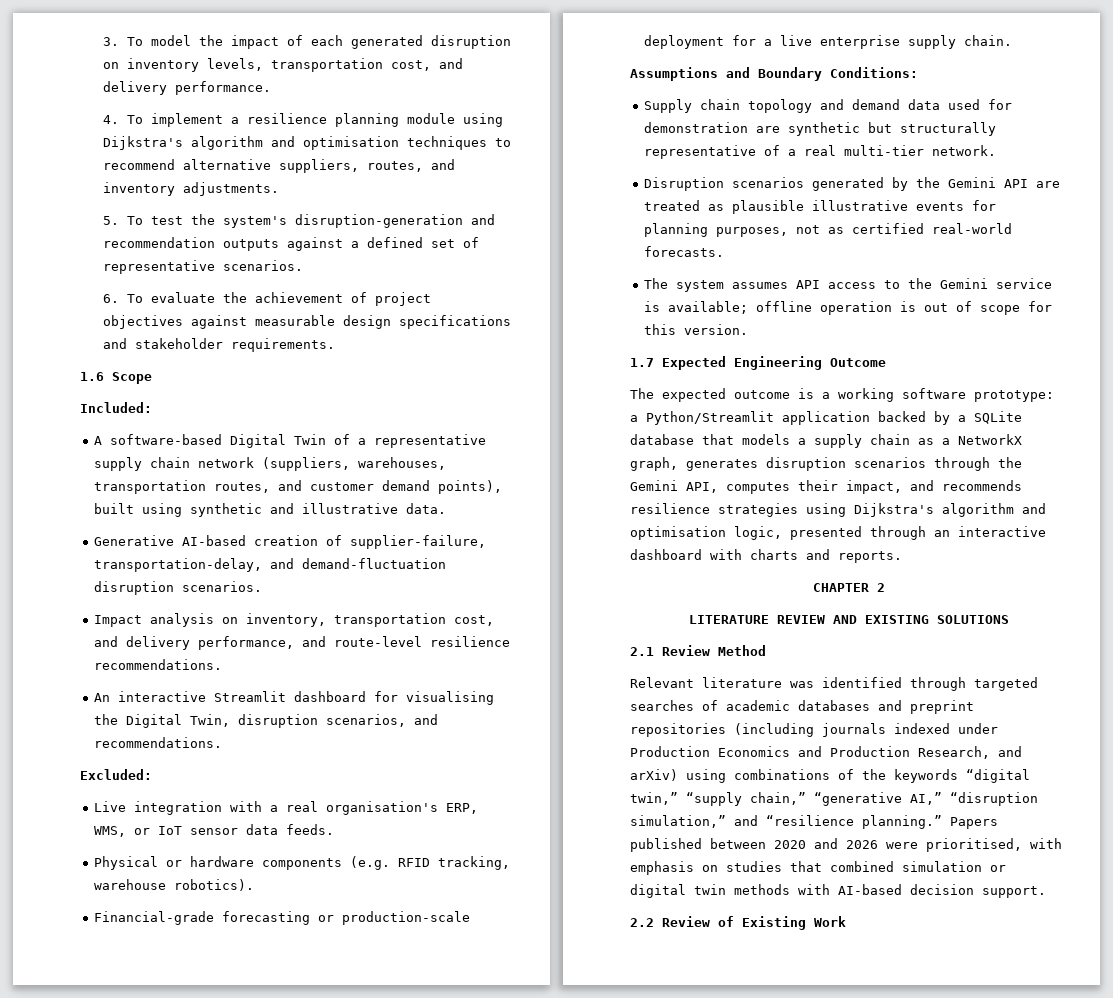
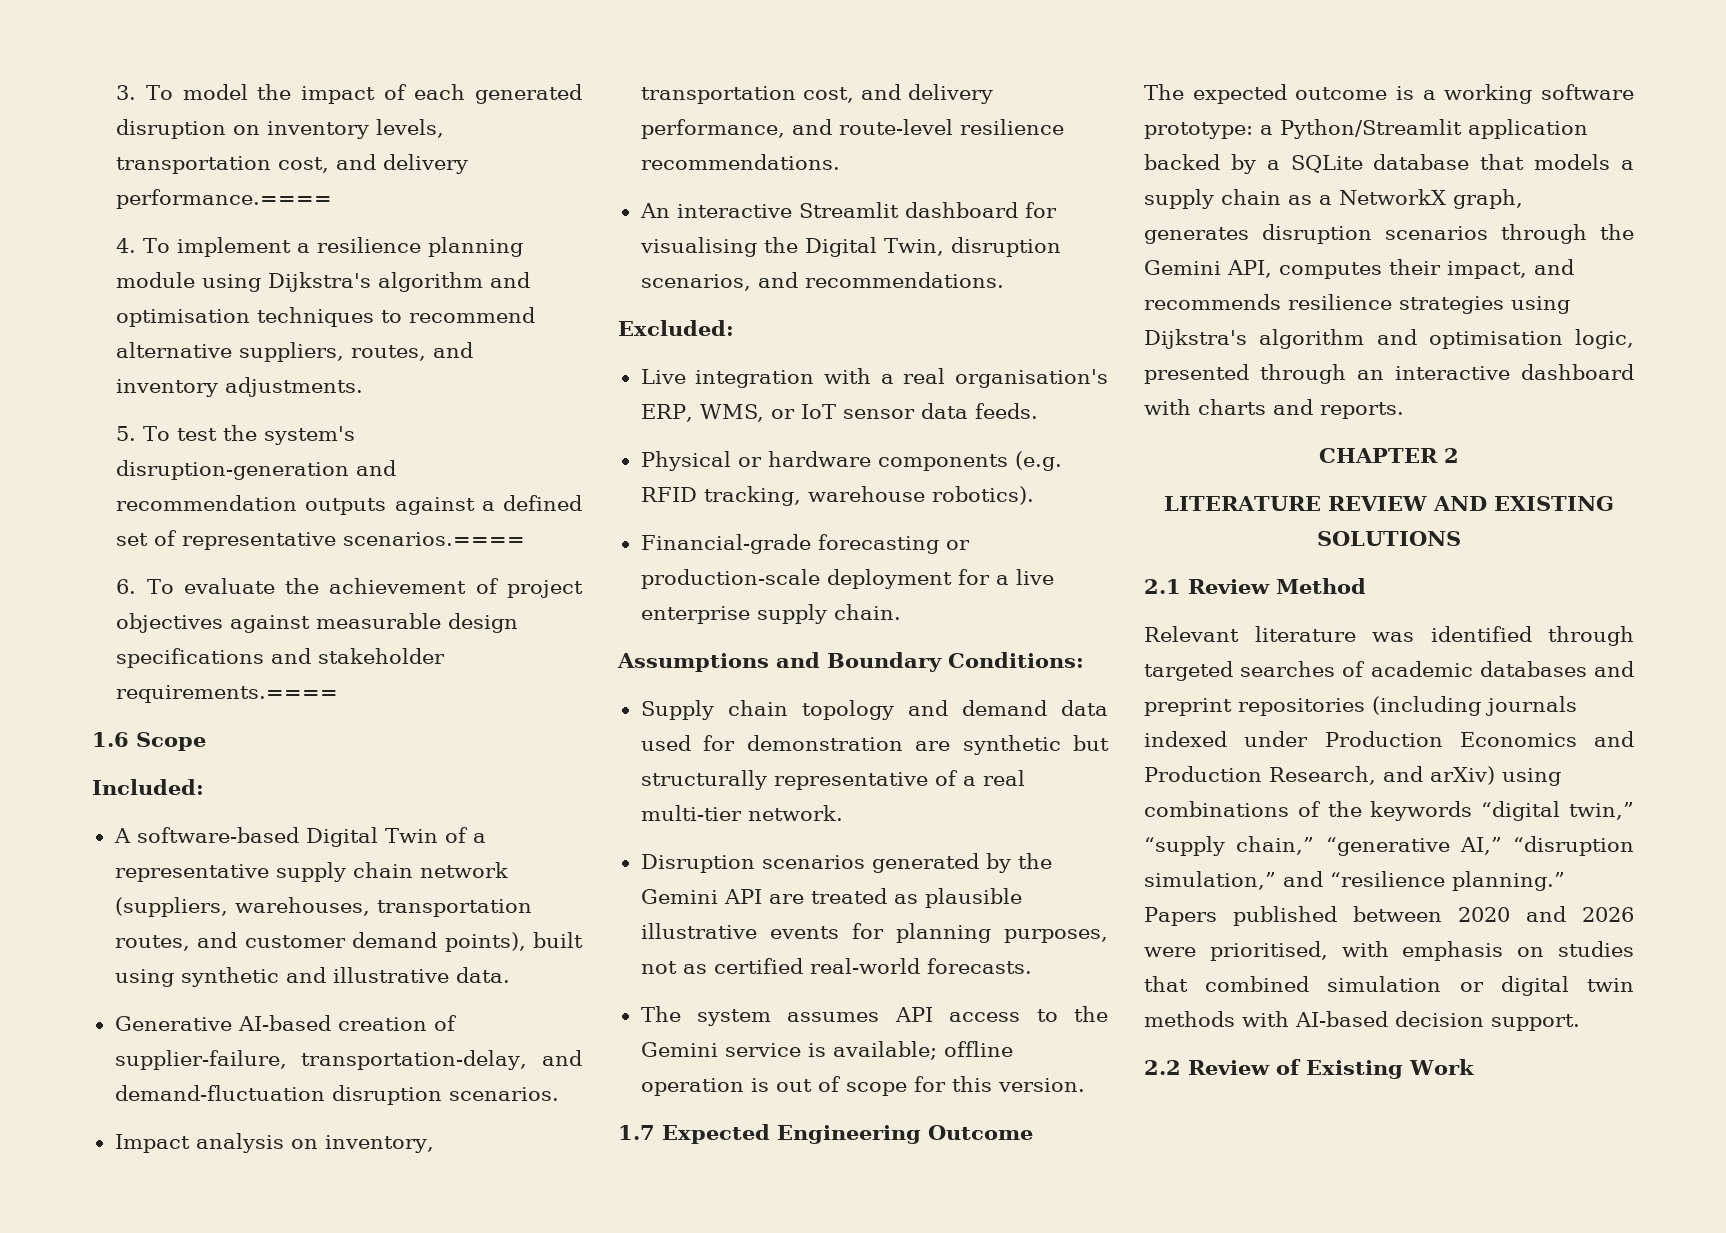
[175,81,272,95] performance. -> [116,189,333,209] performance.====
[223,260,304,271] scenarios. -> [343,532,526,546] scenarios.====
[231,338,336,352] requirements. -> [116,685,339,703] requirements.====

